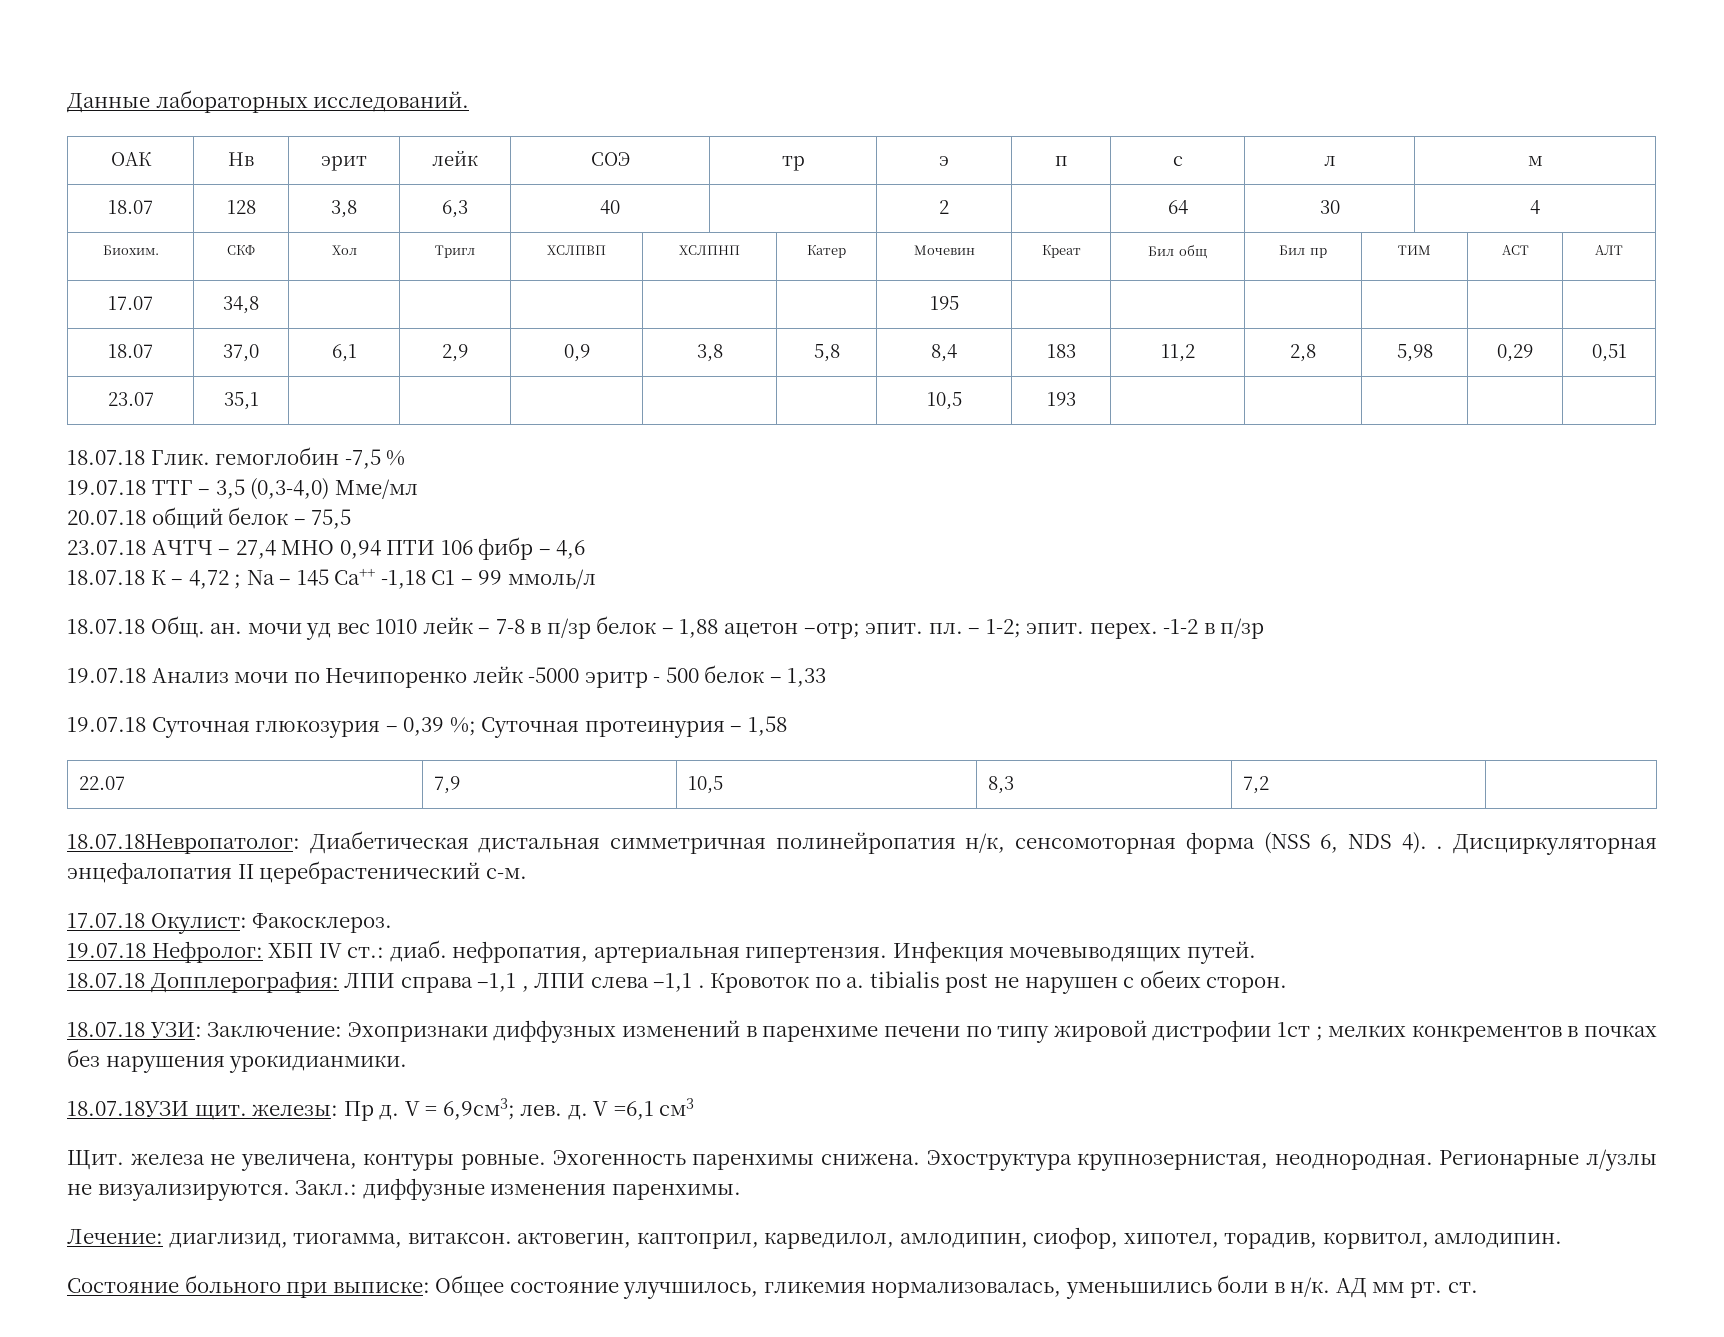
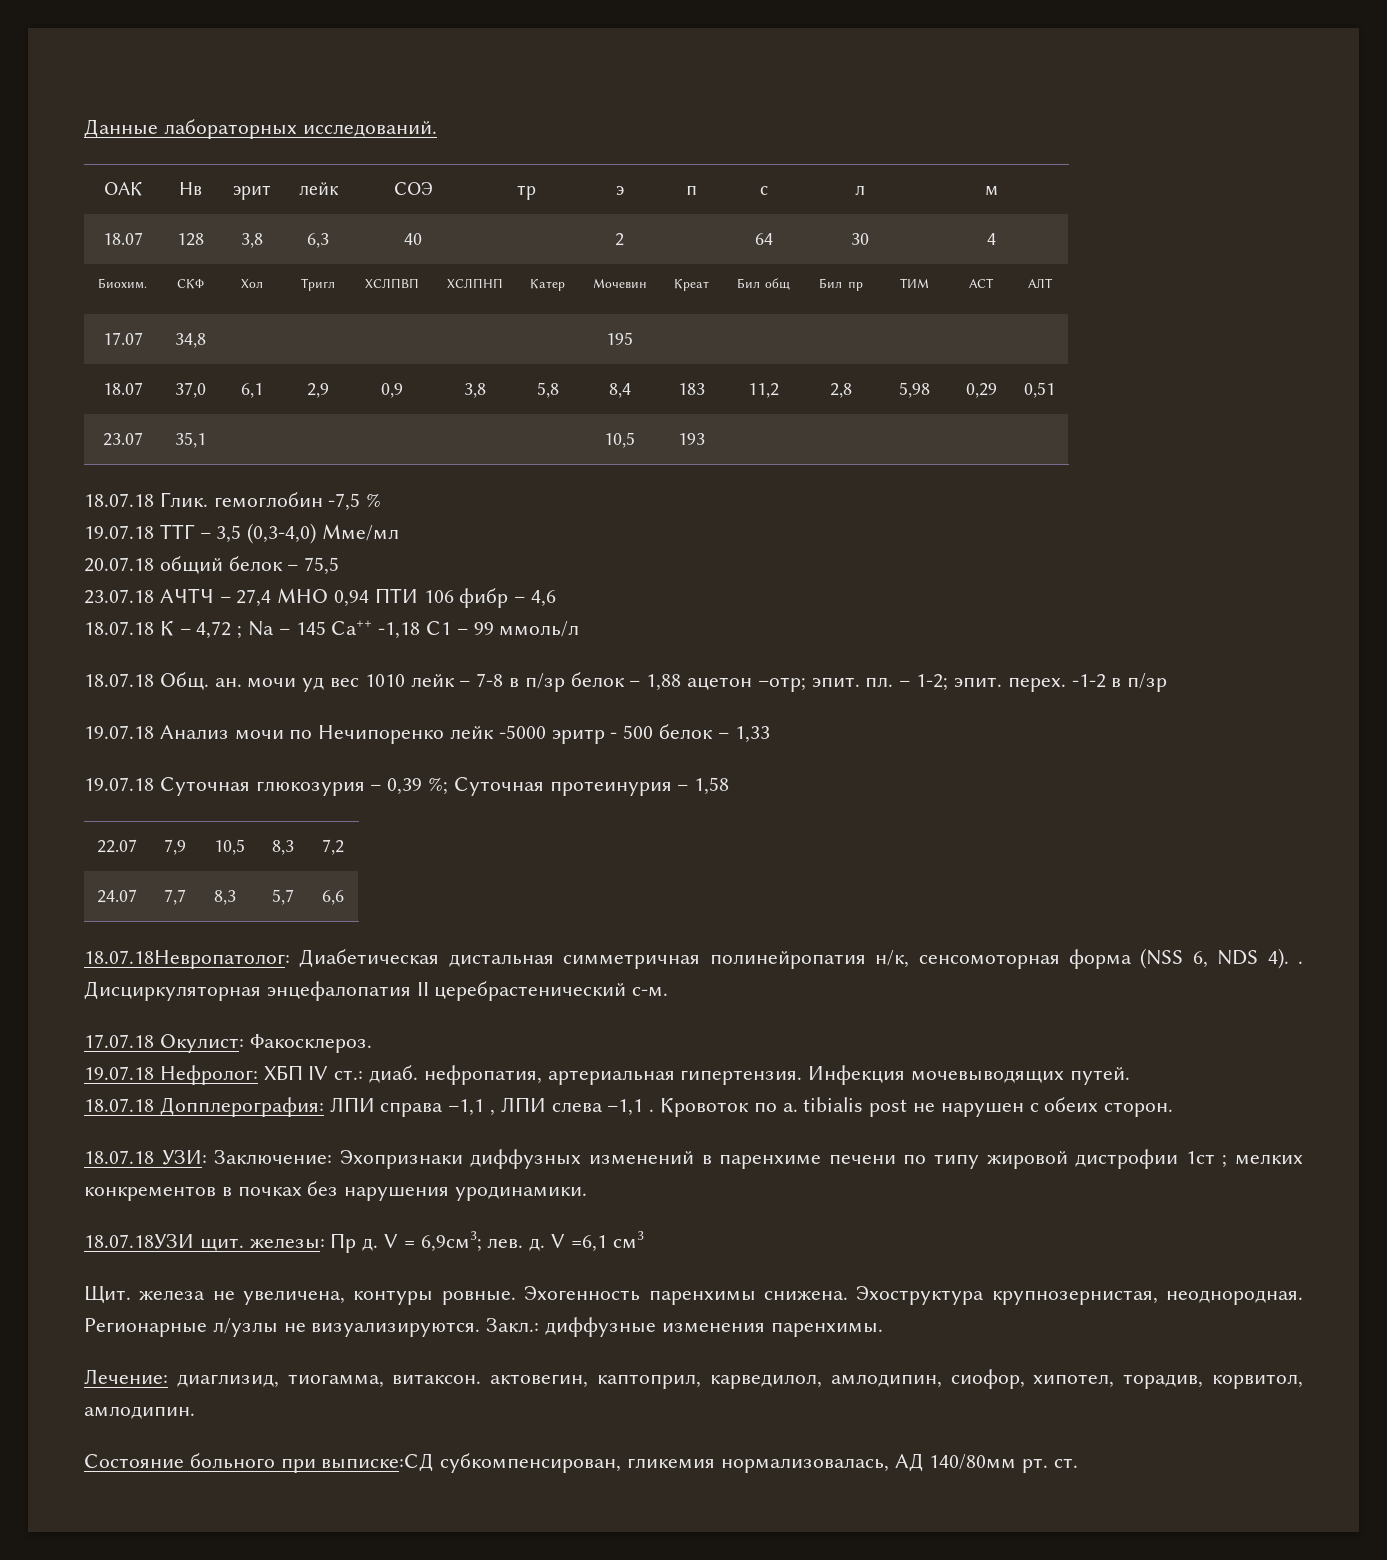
(1269, 785) | -> [97,889,138,903] [164,889,187,905] [214,890,237,905] [272,889,295,905] [322,890,345,905] // 24.07 | 7,7 | 8,3 | 5,7 | 6,6
[229,1055,408,1073] урокидианмики. -> [455,1186,588,1201] уродинамики.
[332,1275,1405,1299] выписке: Общее состояние улучшилось, гликемия нормализовалась, уменьшились боли в н/к. АД мм -> [321,1453,1017,1473] выписке:СД субкомпенсирован, гликемия нормализовалась, АД 140/80мм

